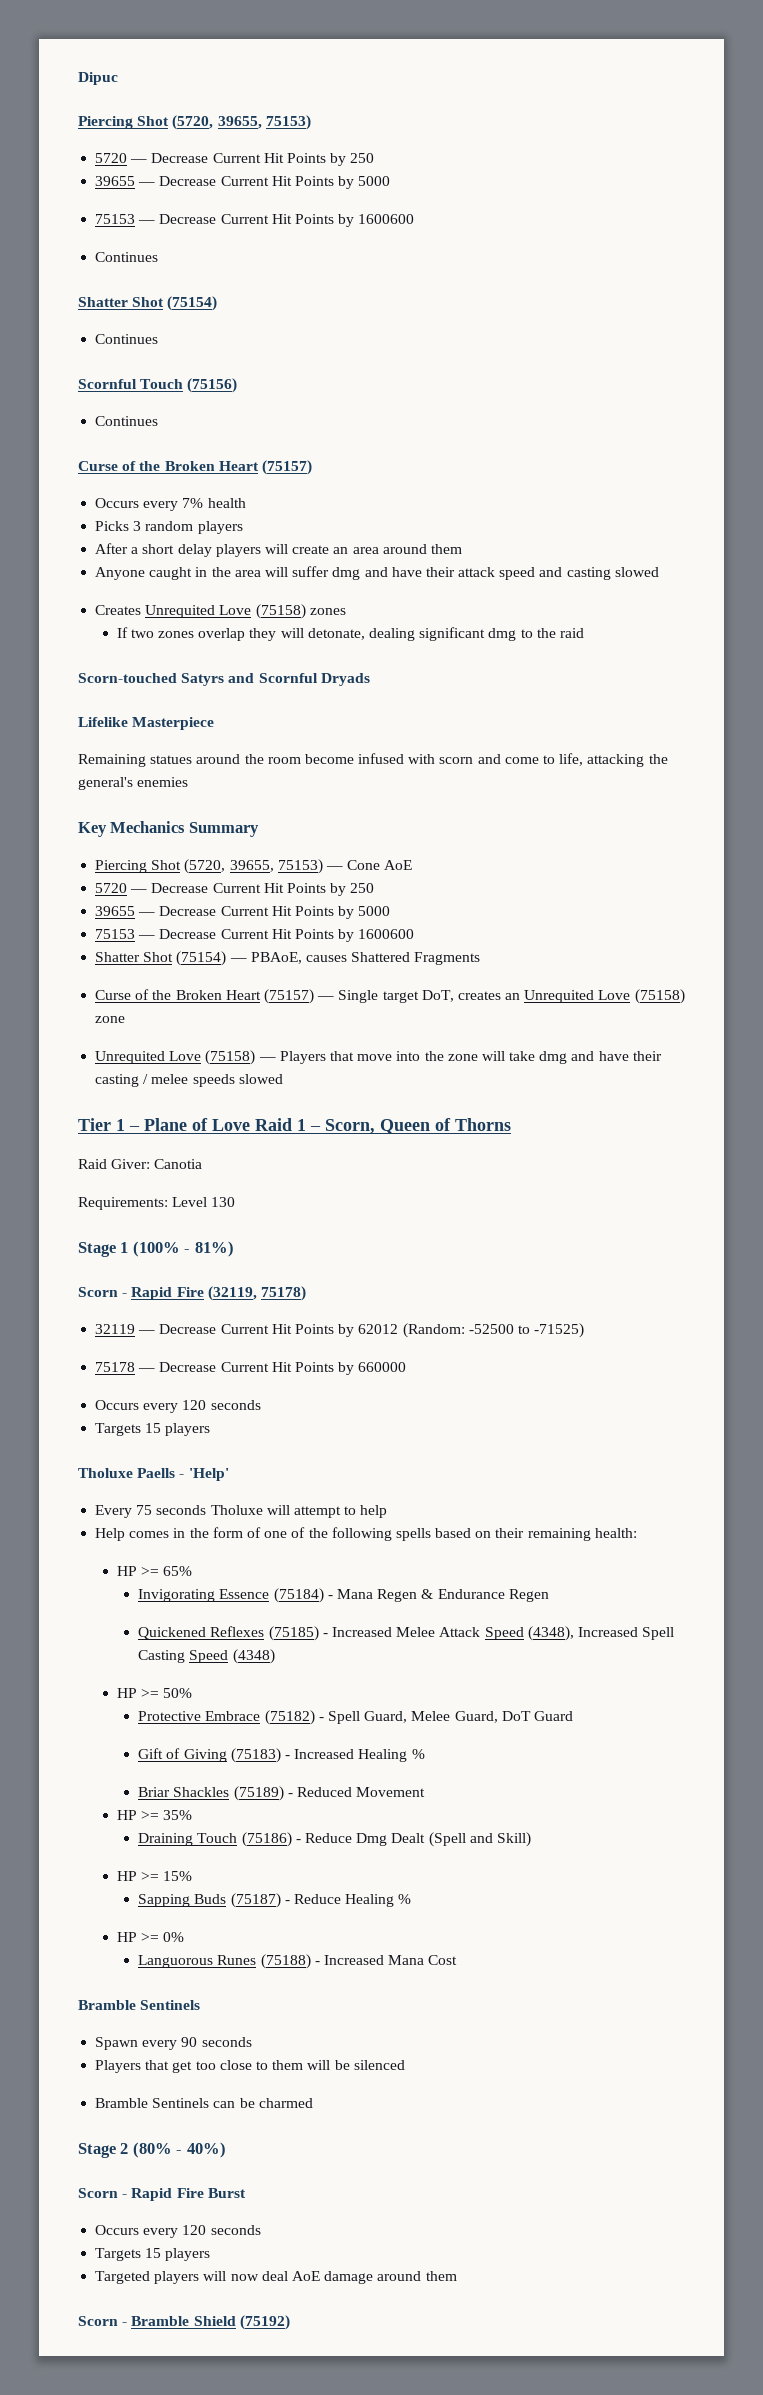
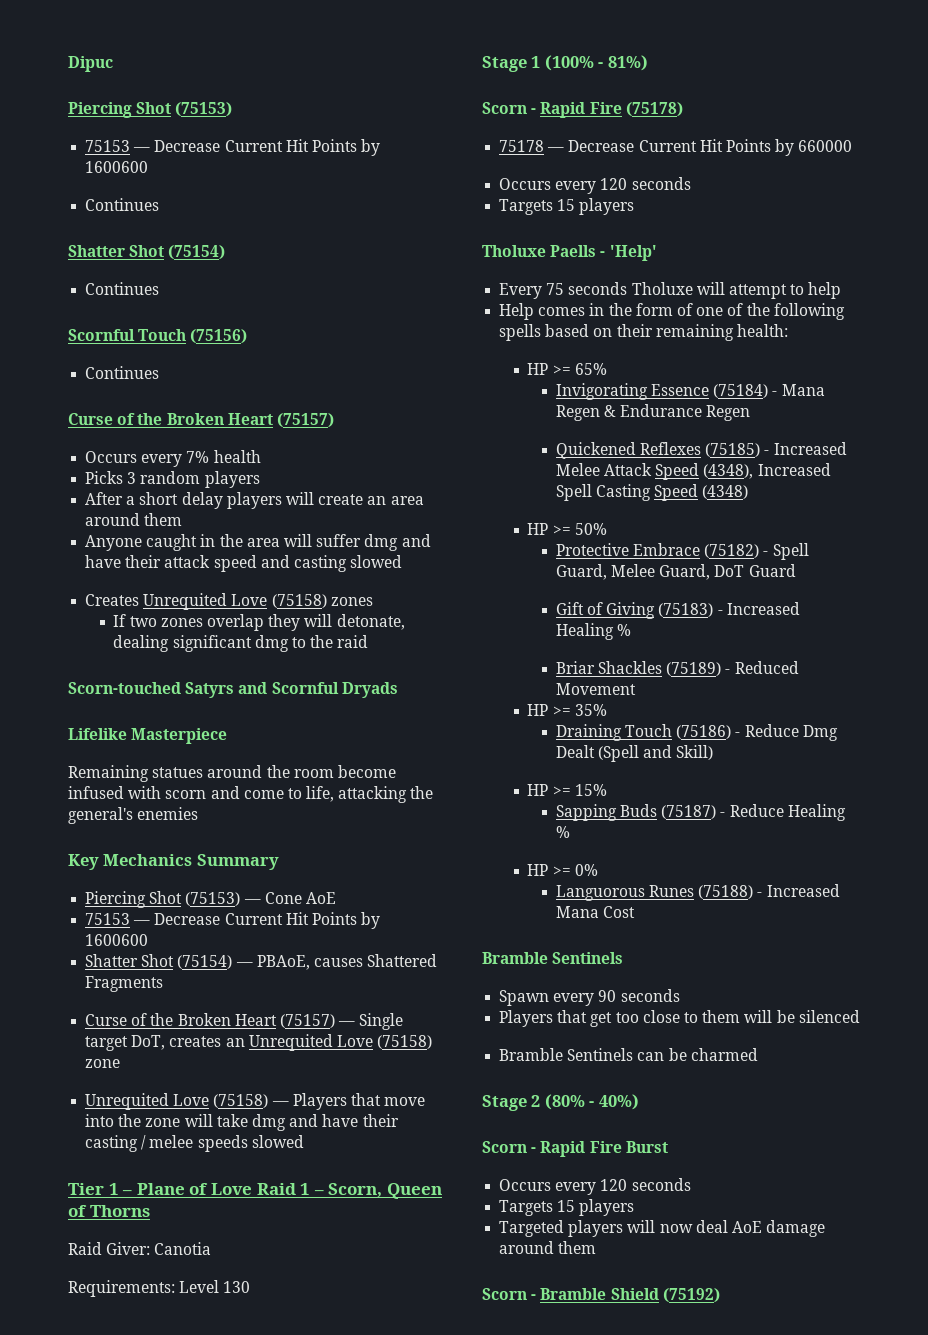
[172,115,311,130] [95,153,375,166] [95,176,391,189] (5720, 39655, 75153) // 5720 — Decrease Current Hit Points by 250 // 39655 — Decrease Current Hit Points by 5000 -> [175,102,233,117] (75153)
[184,859,323,874] (5720, 39655, 75153) -> [185,892,241,906] (75153)
[95,883,375,896] [95,906,391,919] // 5720 — Decrease Current Hit Points by 250 // 39655 — Decrease Current Hit Points by 5000 -> (336, 898) none
[207,1286,306,1301] [95,1323,585,1338] (32119, 75178) // 32119 — Decrease Current Hit Points by 62012 (Random: -52500 to -71525) -> [625,102,683,117] (75178)

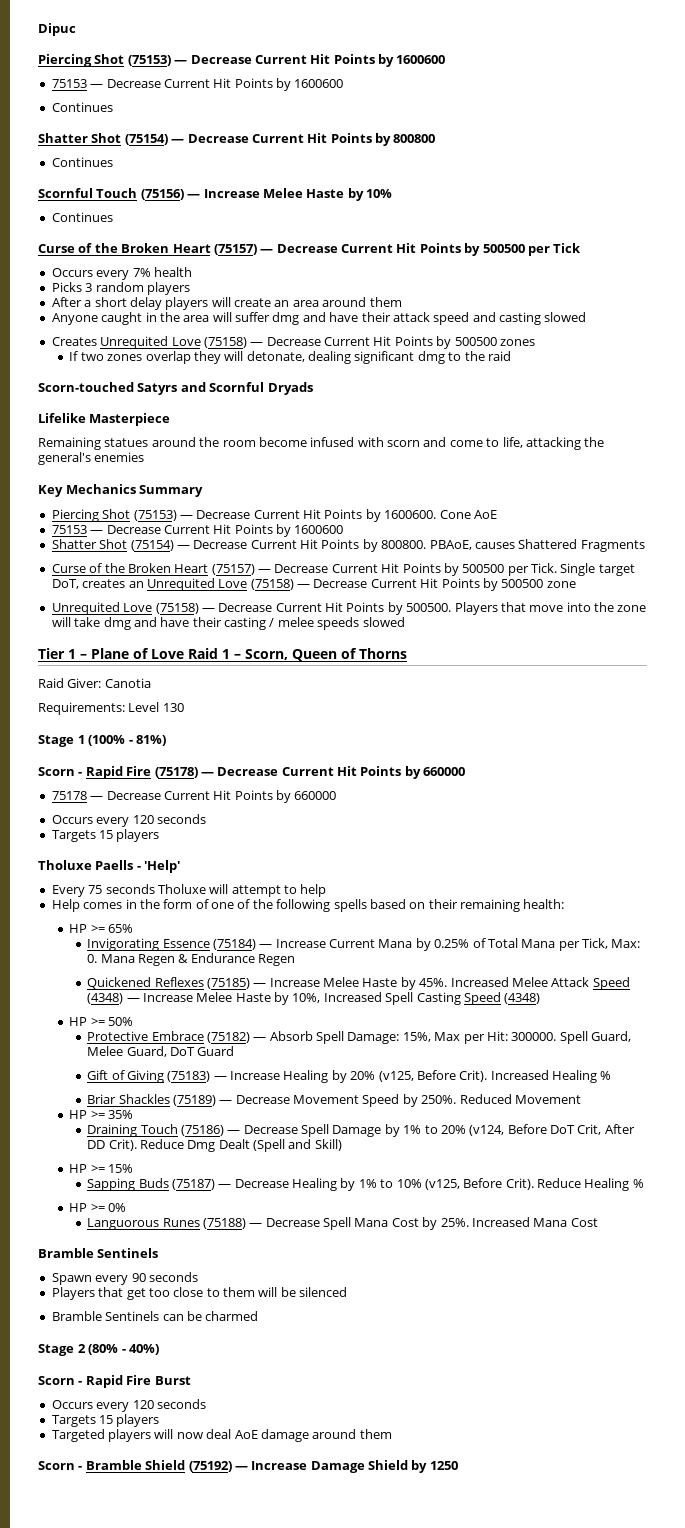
(233, 109) none -> [174,54,446,67] — Decrease Current Hit Points by 1600600
[85,282,160,295] [68,329,248,344] // Continues // Scornful Touch (75156) -> [171,133,436,146] [51,157,113,167] [38,188,392,201] — Decrease Current Hit Points by 800800 // Continues // Scornful Touch (75156) — Increase Melee Haste by 10%
(334, 420) none -> [260,243,582,256] — Decrease Current Hit Points by 500500 per Tick
(327, 601) none -> [250,336,497,349] — Decrease Current Hit Points by 500500
(261, 901) none -> [196,509,437,522] Decrease Current Hit Points by 1600600.
(253, 964) none -> [193,539,427,552] Decrease Current Hit Points by 800800.
(356, 1023) none -> [274,563,557,576] Decrease Current Hit Points by 500500 per Tick.
(433, 1042) none -> [297,578,544,591] — Decrease Current Hit Points by 500500
(289, 1103) none -> [218,602,452,615] Decrease Current Hit Points by 500500.
(683, 109) none -> [200,766,466,779] — Decrease Current Hit Points by 660000
[772,391,778,396] - -> [259,938,641,951] [87,954,98,963] — Increase Current Mana by 0.25% of Total Mana per Tick, Max: 0.
[764,442,847,455] [555,463,754,480] - Increased Melee Attack Speed (4348), -> [253,977,630,990] [87,992,321,1005] — Increase Melee Haste by 45%. Increased Melee Attack Speed (4348) — Increase Melee Haste by 10%,
[763,551,769,556] - -> [253,1031,557,1044] — Absorb Spell Damage: 15%, Max per Hit: 300000.
[717,610,723,615] - -> [213,1070,488,1083] — Increase Healing by 20% (v125, Before Crit).
[725,669,731,674] - -> [219,1094,457,1107] — Decrease Movement Speed by 250%.
[735,732,741,737] - -> [227,1124,635,1137] [87,1139,137,1151] — Decrease Spell Damage by 1% to 20% (v124, Before DoT Crit, After DD Crit).
[720,812,726,817] - -> [218,1178,534,1191] — Decrease Healing by 1% to 10% (v125, Before Crit).
[757,892,763,897] - -> [249,1217,469,1230] — Decrease Spell Mana Cost by 25%.
(720, 1295) none -> [234,1460,458,1473] — Increase Damage Shield by 1250

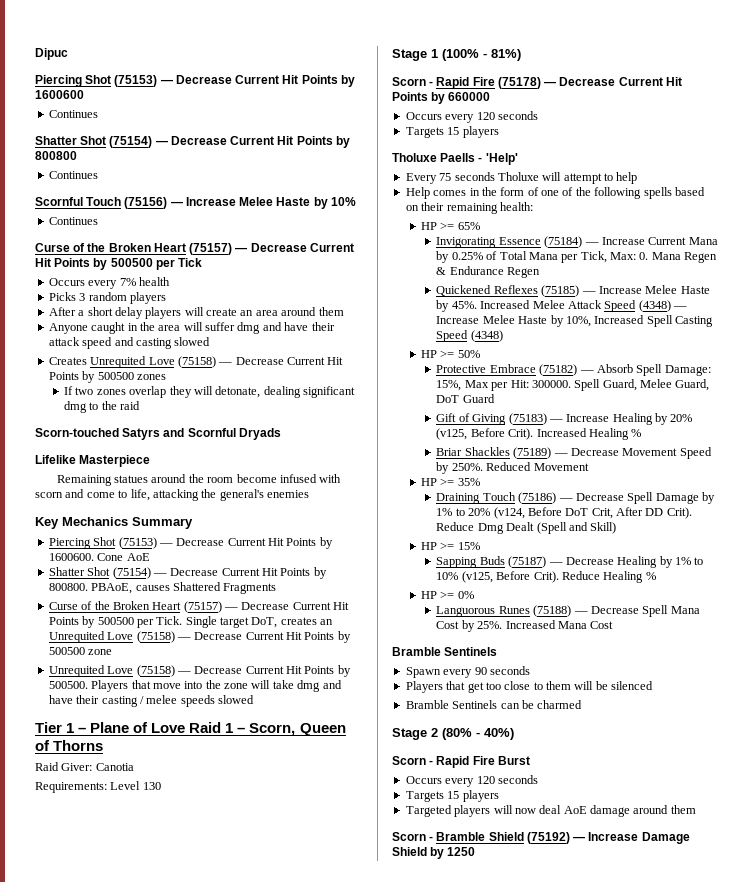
[51,78,344,91] // 75153 — Decrease Current Hit Points by 1600600 -> (84, 94) none
[51,524,344,537] // 75153 — Decrease Current Hit Points by 1600600 -> (150, 557) none
[51,790,337,803] // 75178 — Decrease Current Hit Points by 660000 -> (491, 96) none

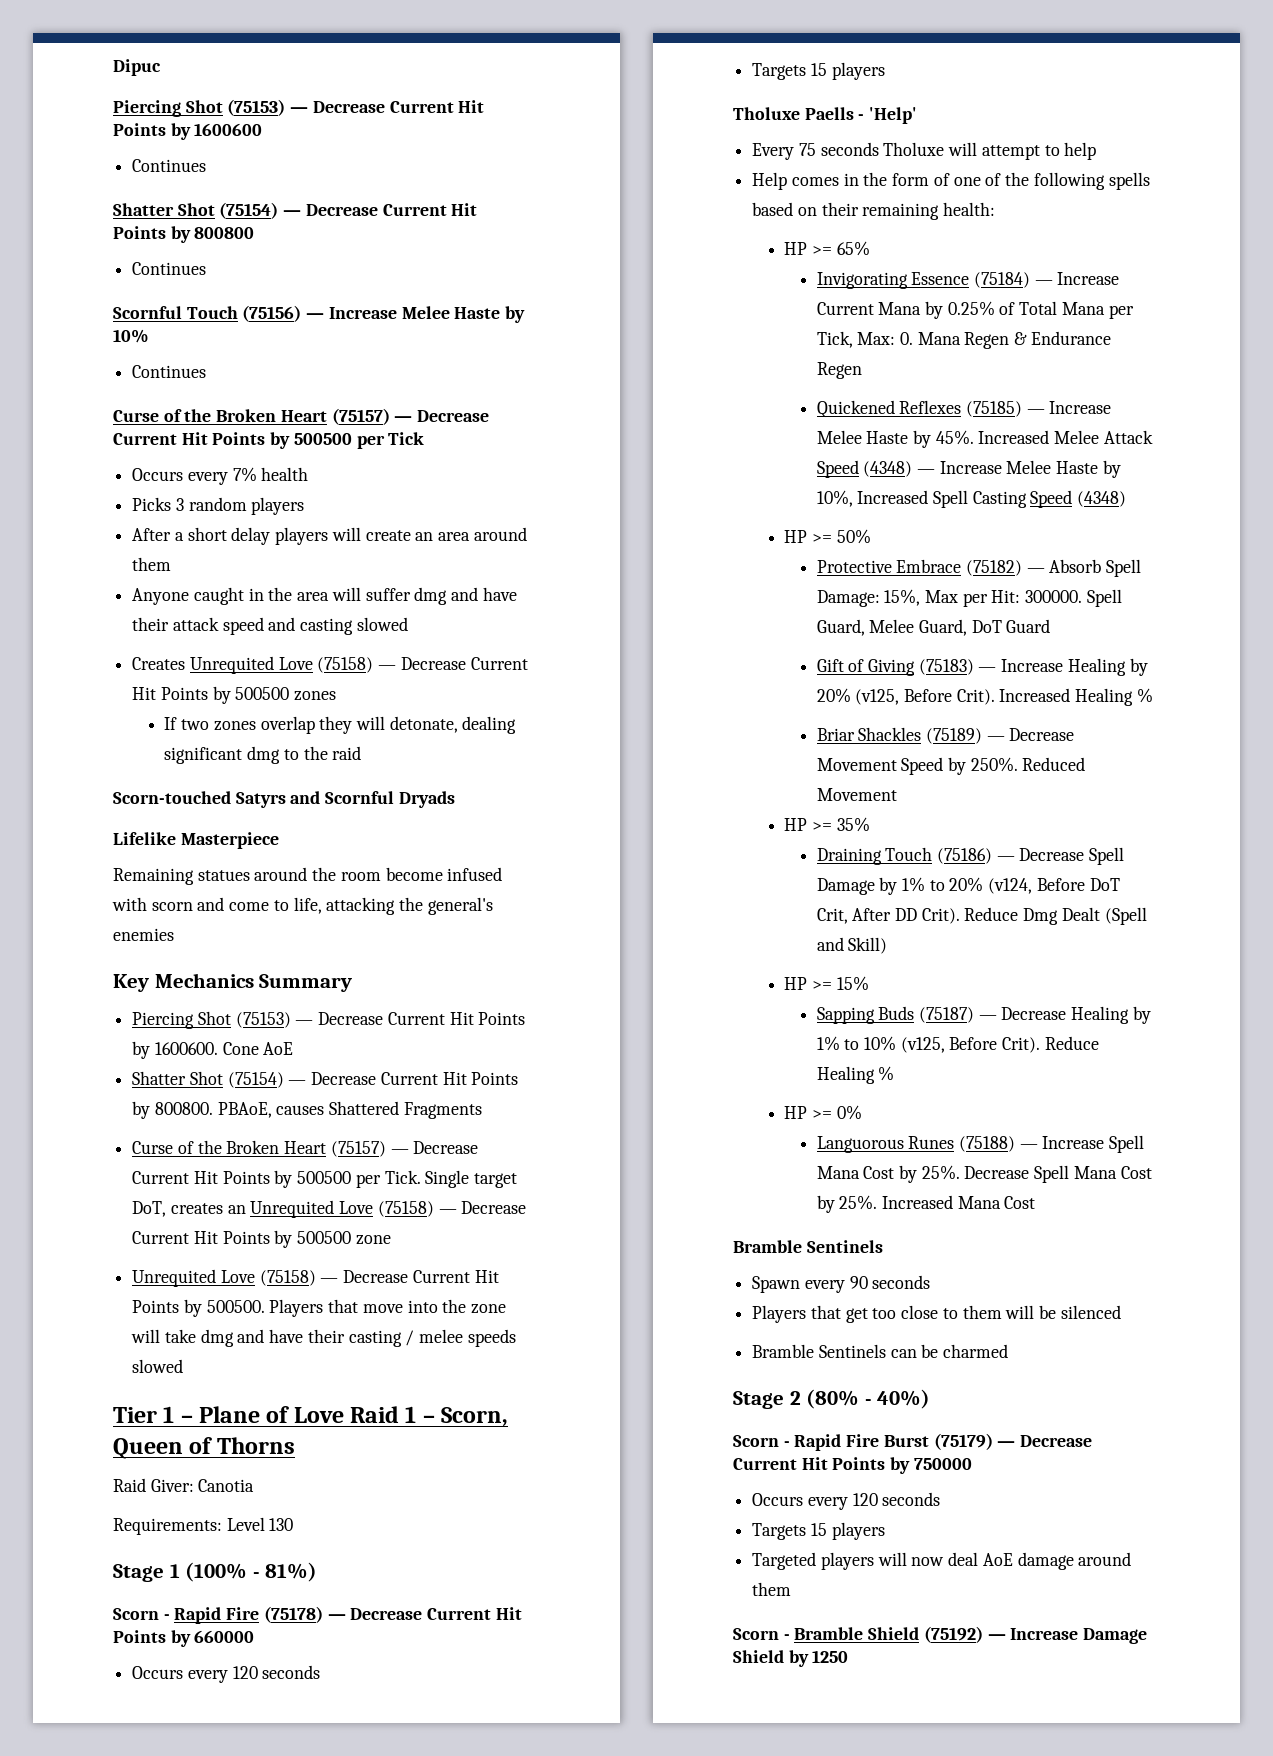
(588, 612) none -> [1042,1135,1145,1153] [816,1165,960,1183] Increase Spell Mana Cost by 25%.
(530, 760) none -> [933,1433,1093,1450] [733,1457,972,1474] (75179) — Decrease Current Hit Points by 750000

